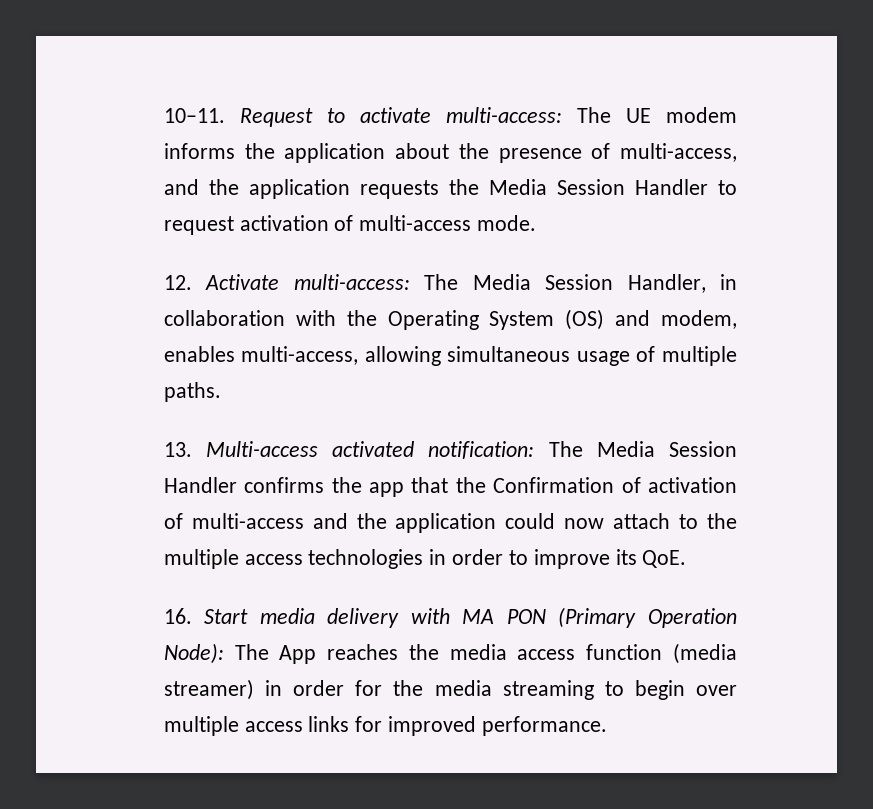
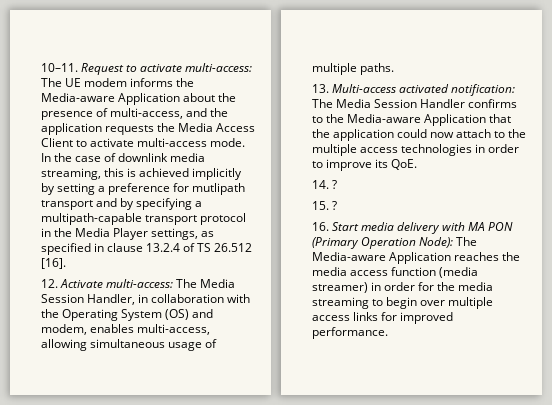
[284,143,386,163] application -> [40,93,180,105] Media-aware Application
[556,179,738,195] [163,215,537,235] Session Handler to request activation of multi-access mode. -> [216,123,256,132] [40,138,246,147] [40,153,206,162] [40,168,243,180] [40,183,246,195] [40,198,203,210] [40,213,246,225] [40,228,215,240] [40,243,253,255] [40,258,66,269] Access Client to activate multi-access mode. In the case of downlink media streaming, this is achieved implicitly by setting a preference for mutlipath transport and by specifying a multipath-capable transport protocol in the Media Player settings, as specified in clause 13.2.4 of TS 26.512 [16].
[331,477,737,497] [163,513,348,529] the app that the Confirmation of activation of multi-access and -> [311,114,512,126] to the Media-aware Application that
(687, 559) none -> [311,180,337,189] [311,201,337,210] // 14. ? // 15. ?
[279,645,317,664] App -> [311,252,451,264] Media-aware Application

